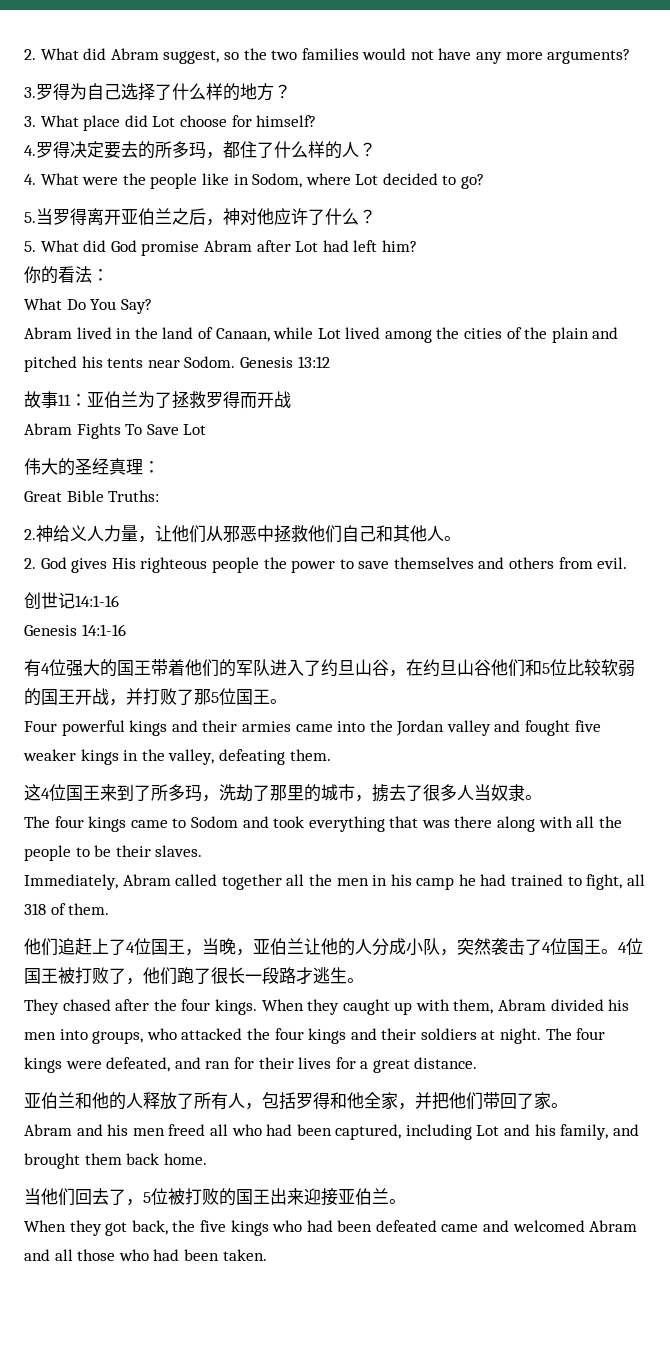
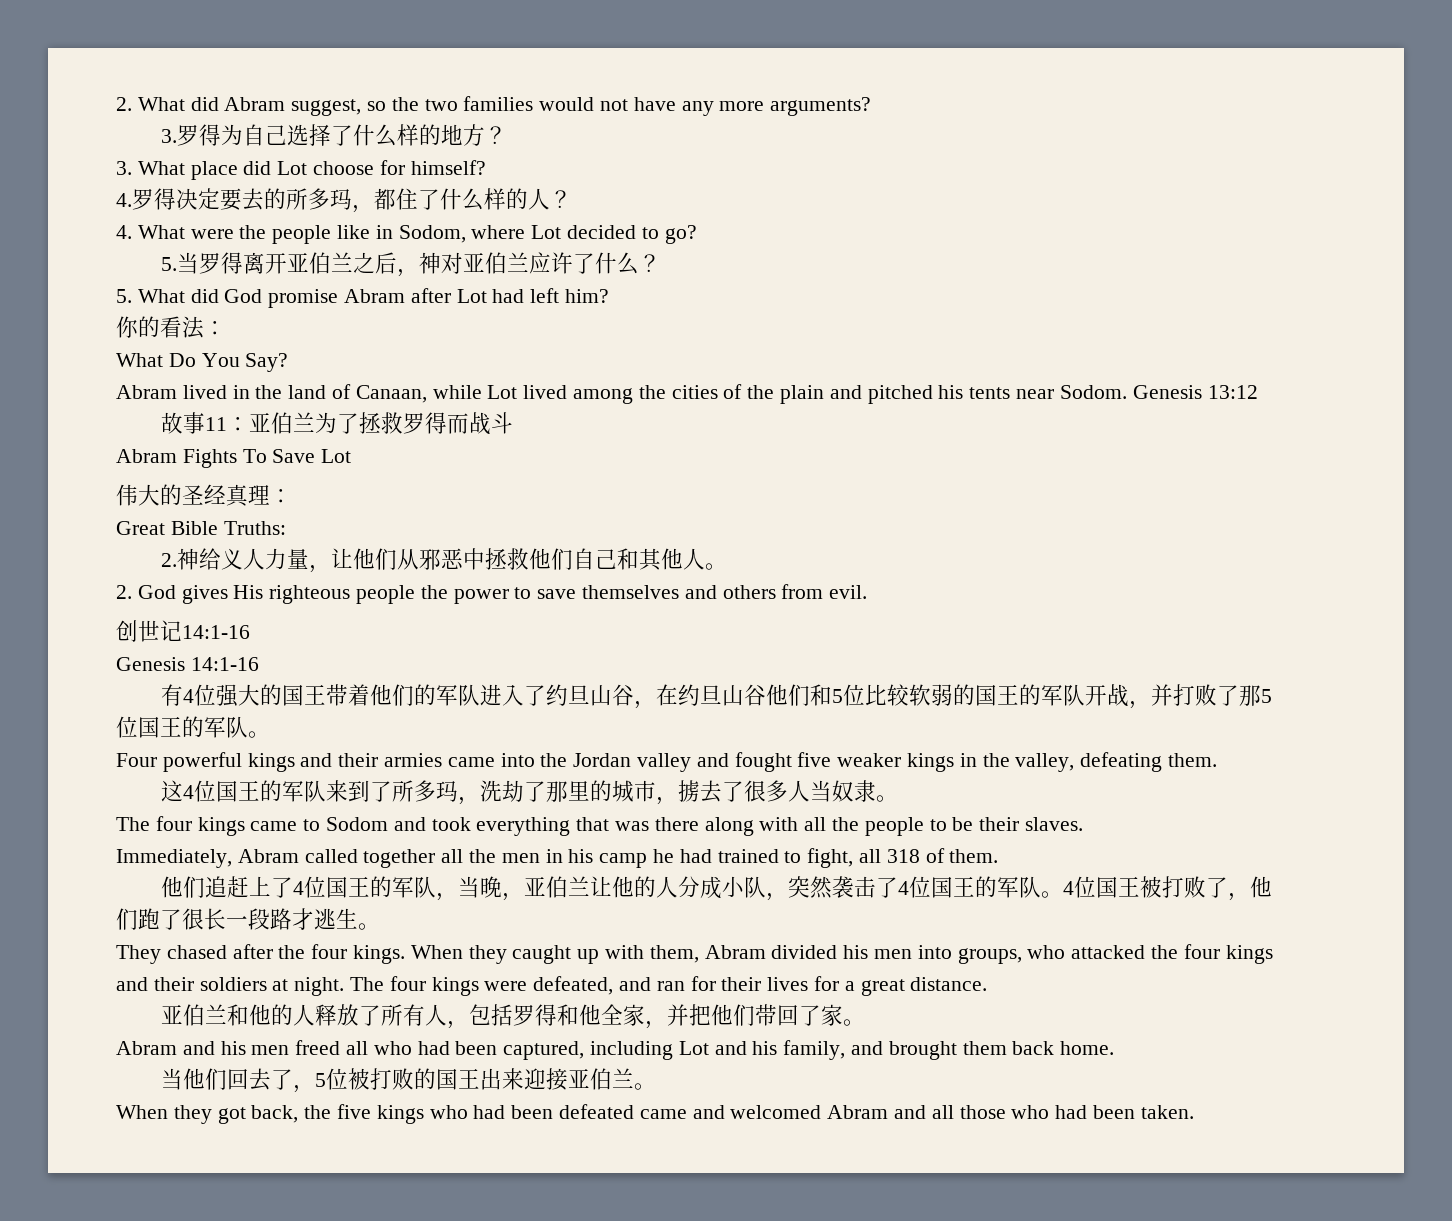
[257,208,274,225] 他 -> [463,252,530,274] 亚伯兰
[257,391,291,409] 开战 -> [469,412,514,435] 战斗
(75, 696) none -> [1019,684,1086,706] 的军队
(270, 696) none -> [182,716,248,738] 的军队
(100, 792) none -> [260,780,327,802] 的军队
(185, 946) none -> [370,876,437,898] 的军队
(601, 946) none -> [975,876,1042,898] 的军队

